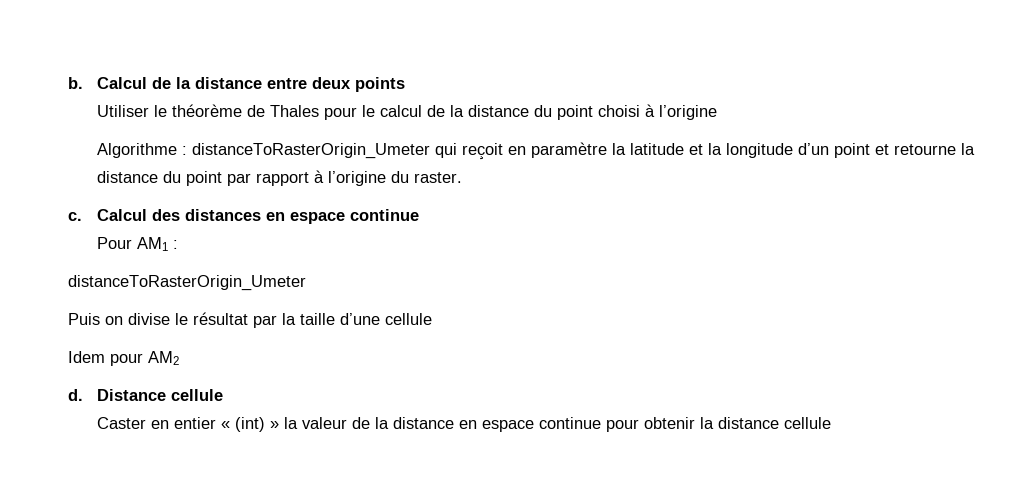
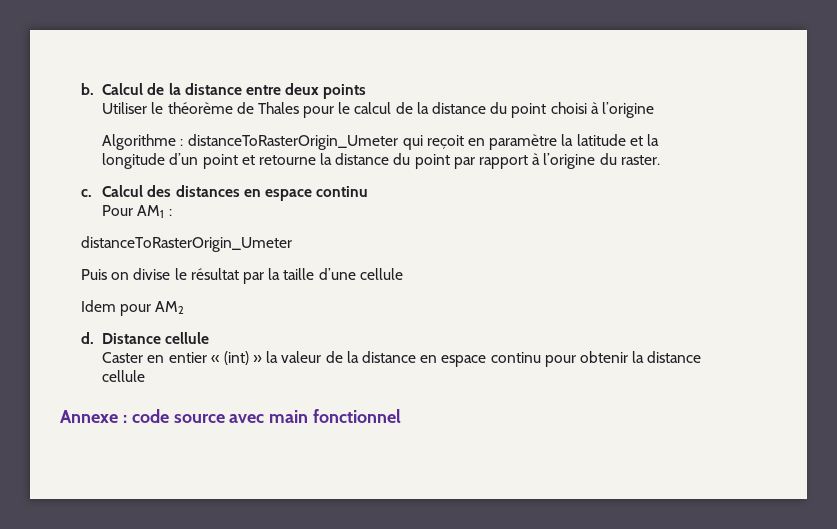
[350,209,420,221] continue -> [316,186,369,197] continu
[539,417,602,429] continue -> [490,352,541,363] continu
(832, 423) none -> [60,409,402,423] // Annexe : code source avec main fonctionnel

